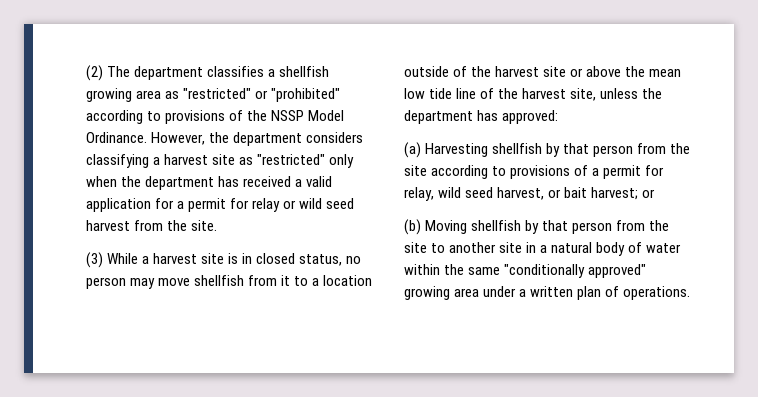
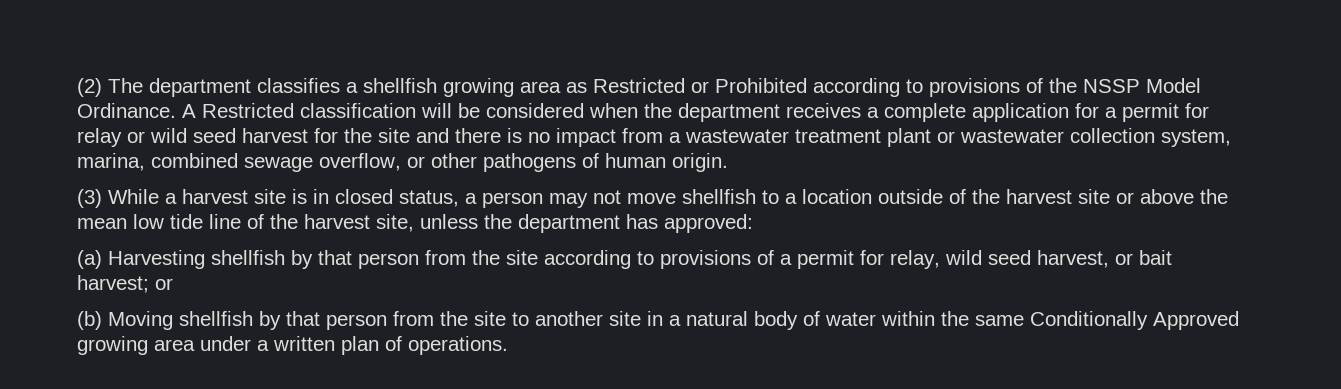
[183,88,341,102] "restricted" or "prohibited" -> [593,78,807,93] Restricted or Prohibited
[151,132,364,146] [86,154,355,168] [86,176,333,190] However, the department considers classifying a harvest site as "restricted" only when the department has received a valid -> [182,103,966,122] A Restricted classification will be considered when the department receives a complete
[134,220,218,231] from the site. -> [314,128,1231,147] [77,153,728,172] for the site and there is no impact from a wastewater treatment plant or wastewater collection system, marina, combined sewage overflow, or other pathogens of human origin.
[346,256,362,264] no -> [465,193,477,204] a
(156, 283) none -> [593,190,621,204] not
[248,275,291,286] from it -> (756, 196) none
[504,264,647,278] "conditionally approved" -> [1030,311,1239,330] Conditionally Approved

